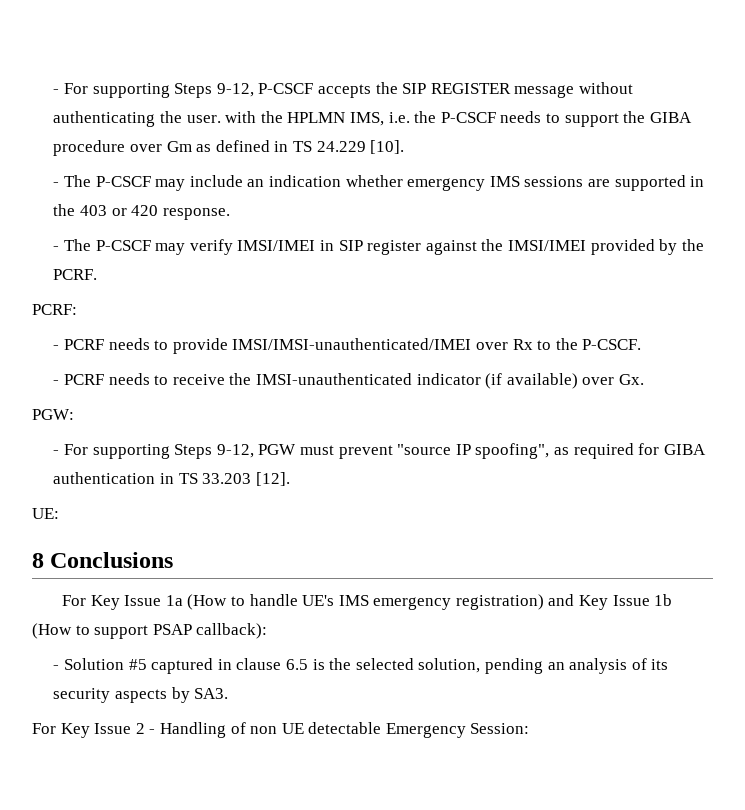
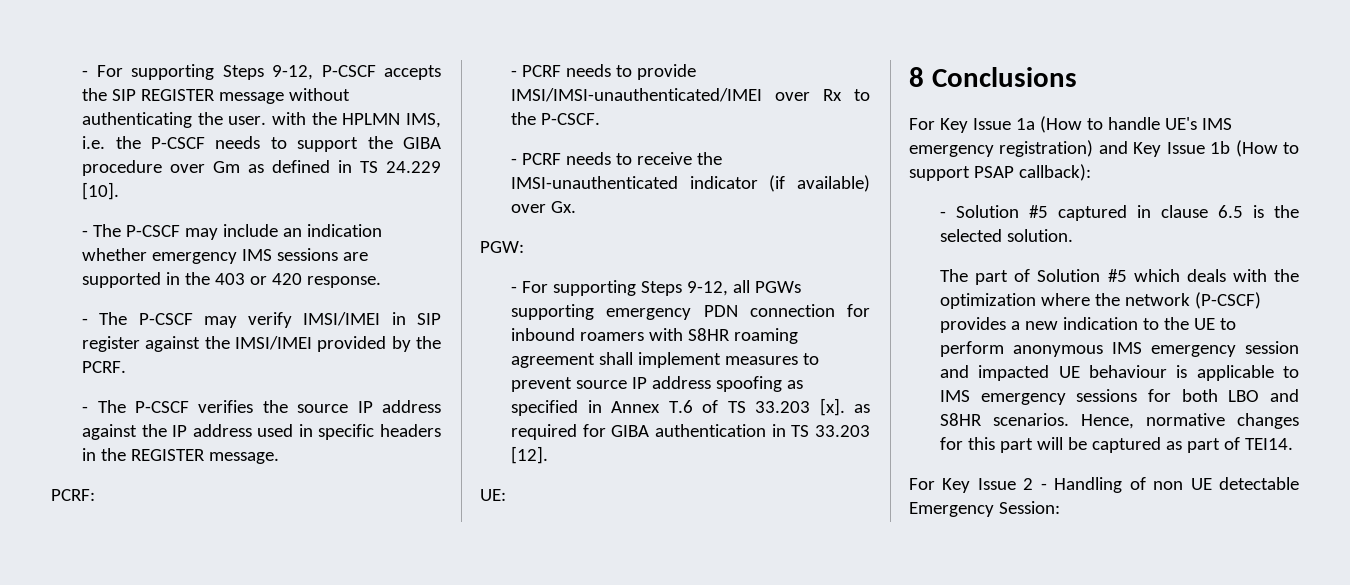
(98, 274) none -> [82,400,442,413] [82,424,441,440] [82,448,280,464] // - The P-CSCF verifies the source IP address against the IP address used in specific headers in the REGISTER message.
[258,443,550,459] PGW must prevent "source IP spoofing", -> [733,280,802,293] [511,304,870,320] [511,328,799,344] [511,352,820,368] [511,376,804,392] [511,398,845,416] all PGWs supporting emergency PDN connection for inbound roamers with S8HR roaming agreement shall implement measures to prevent source IP address spoofing as specified in Annex T.6 of TS 33.203 [x].
[418,658,669,674] [53,687,229,703] solution, pending an analysis of its security aspects by SA3. -> [1007,229,1074,242] [940,269,1299,285] [940,292,1262,309] [940,317,1237,333] [940,341,1299,357] [940,365,1299,381] [940,389,1299,405] [940,413,1299,429] [940,437,1294,453] solution. // The part of Solution #5 which deals with the optimization where the network (P-CSCF) provides a new indication to the UE to perform anonymous IMS emergency session and impacted UE behaviour is applicable to IMS emergency sessions for both LBO and S8HR scenarios. Hence, normative changes for this part will be captured as part of TEI14.

